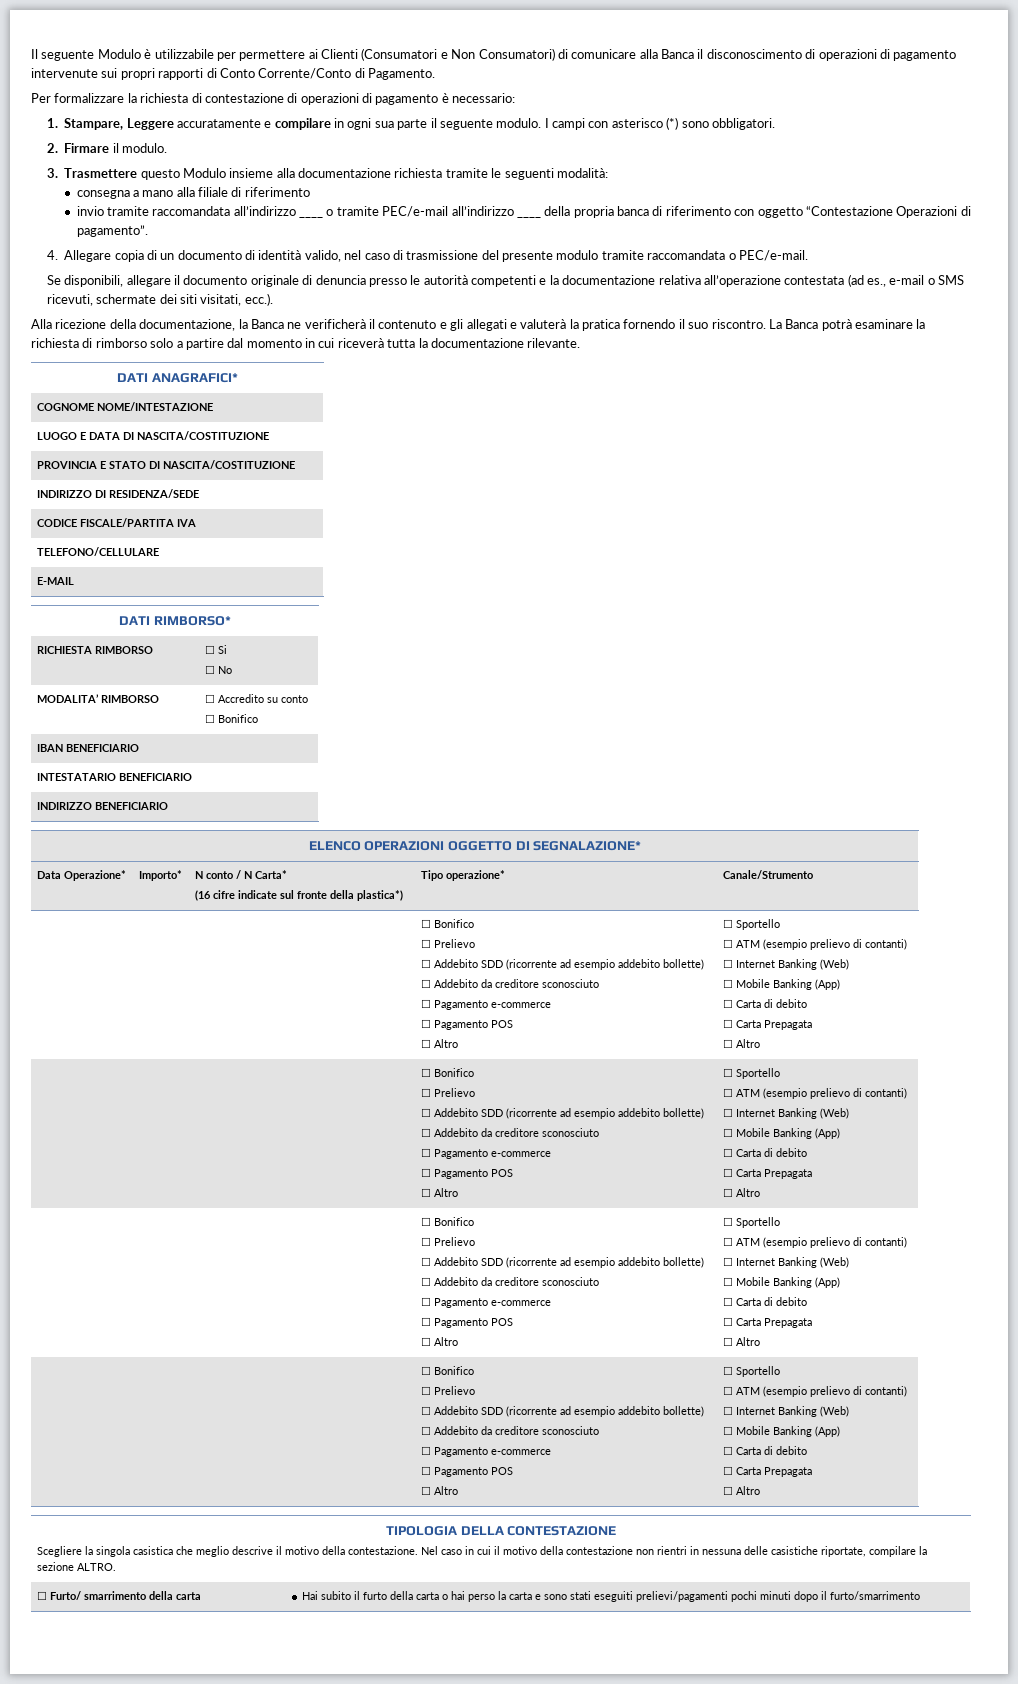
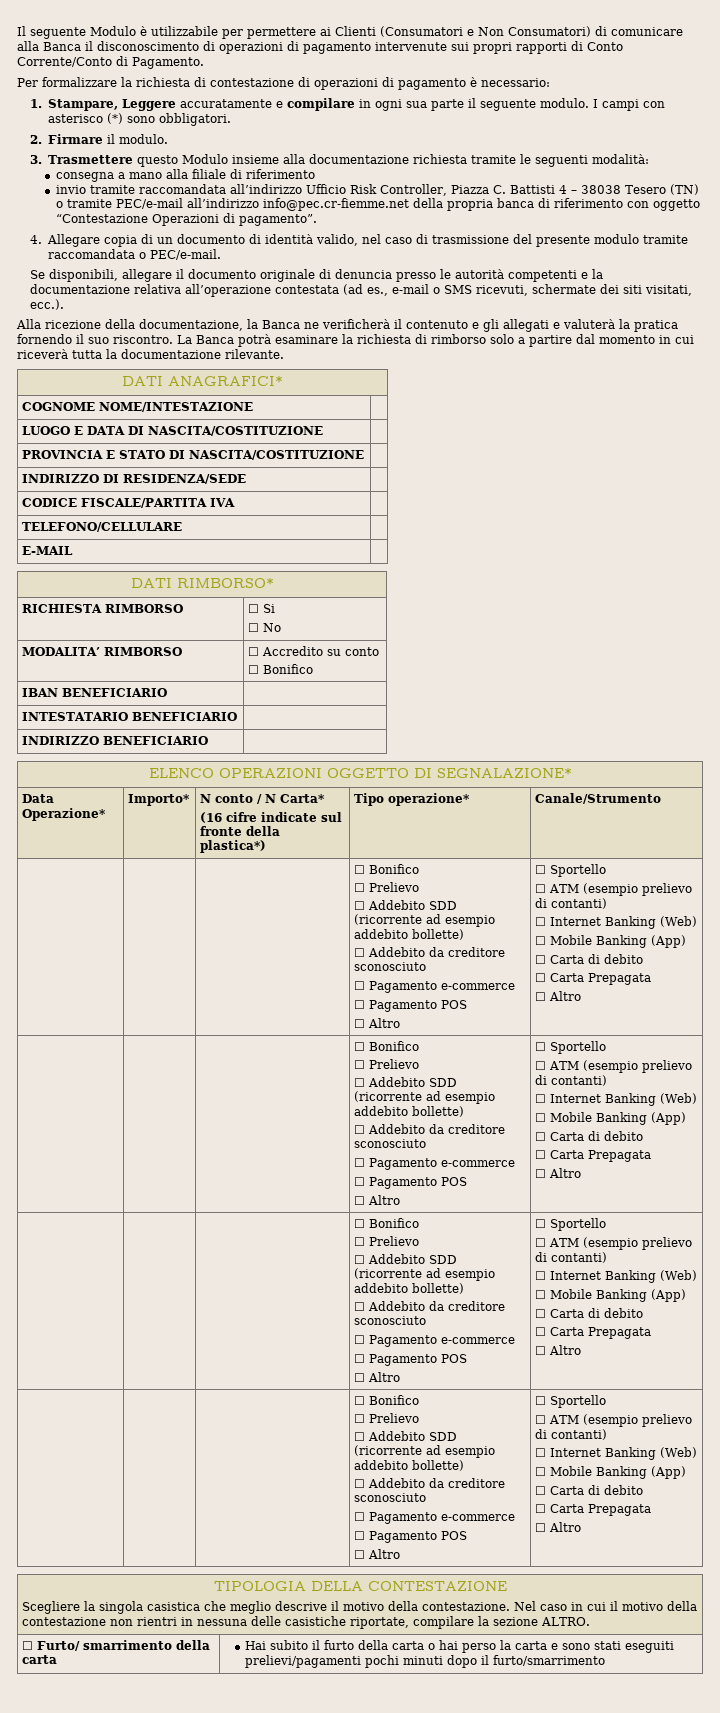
[299,216,324,218] ____ -> [305,184,699,196] Ufficio Risk Controller, Piazza C. Battisti 4 – 38038 Tesero (TN)
[516,216,541,218] ____ -> [262,198,409,211] info@pec.cr-fiemme.net

